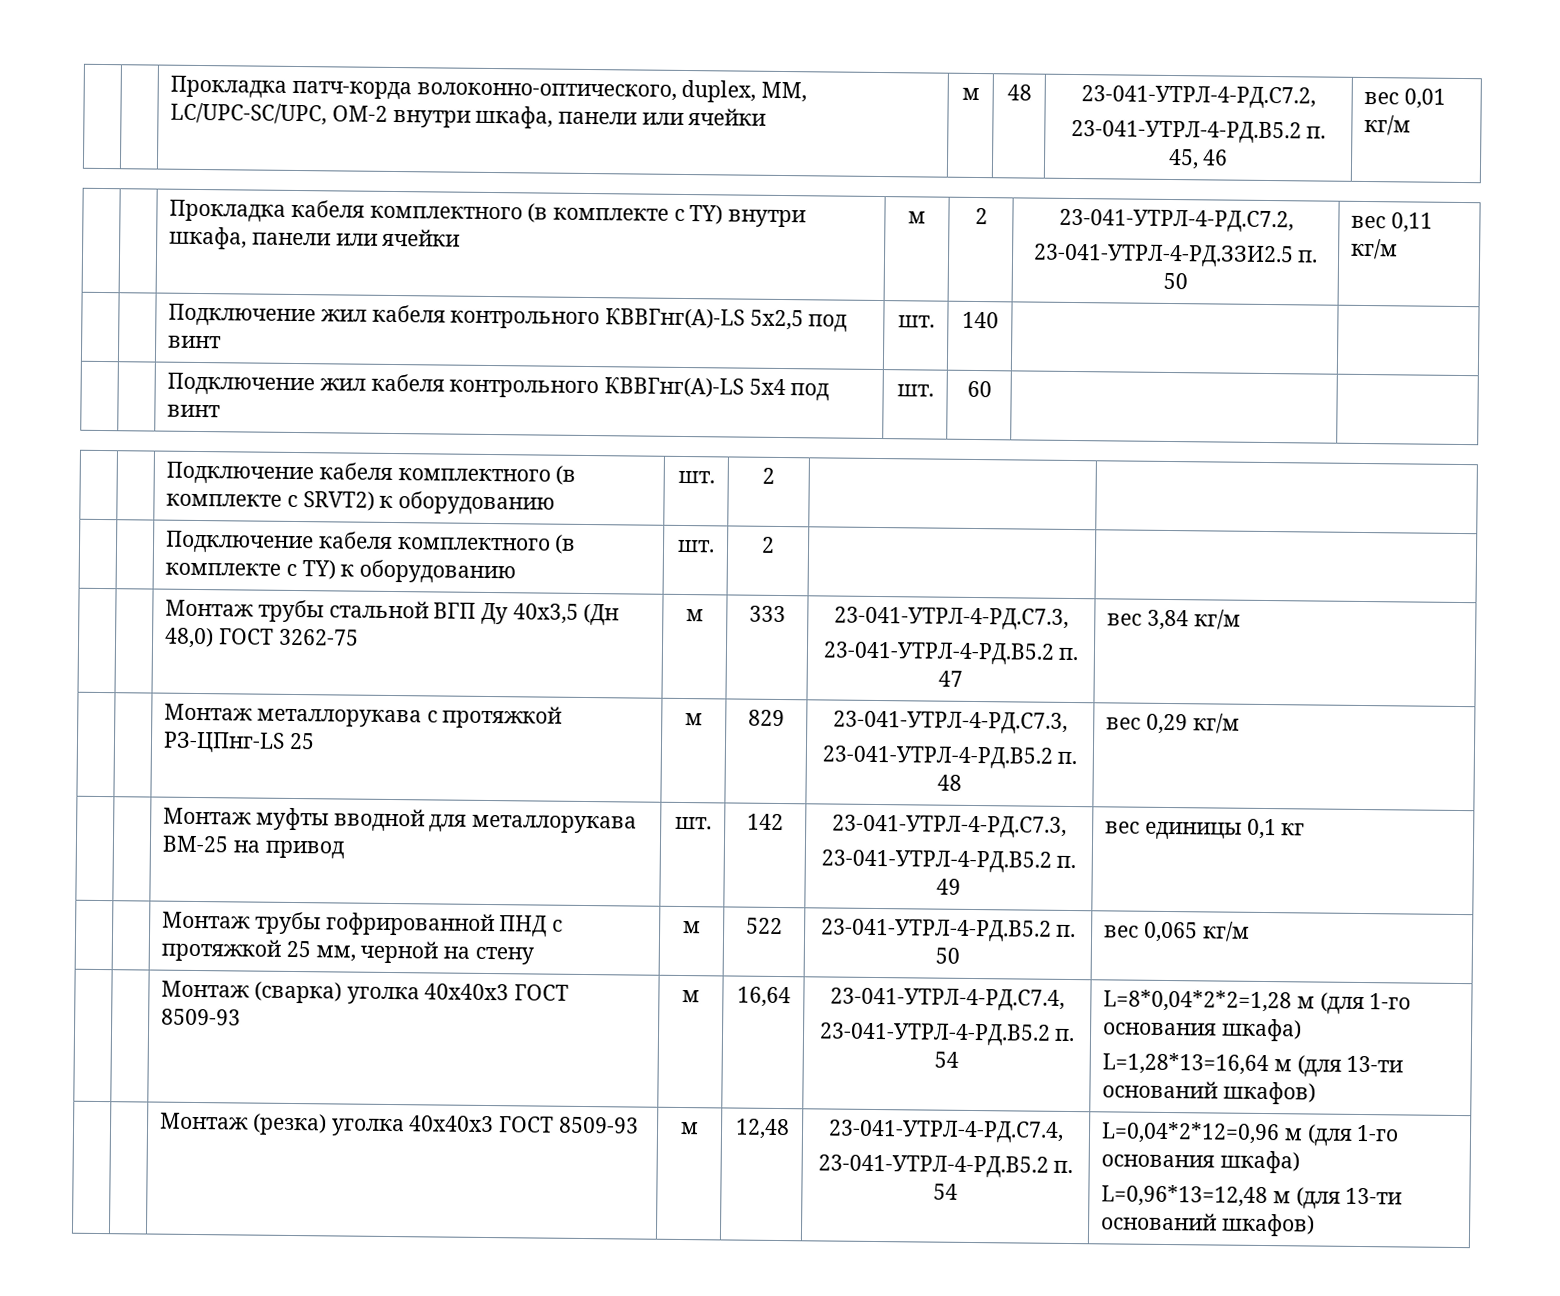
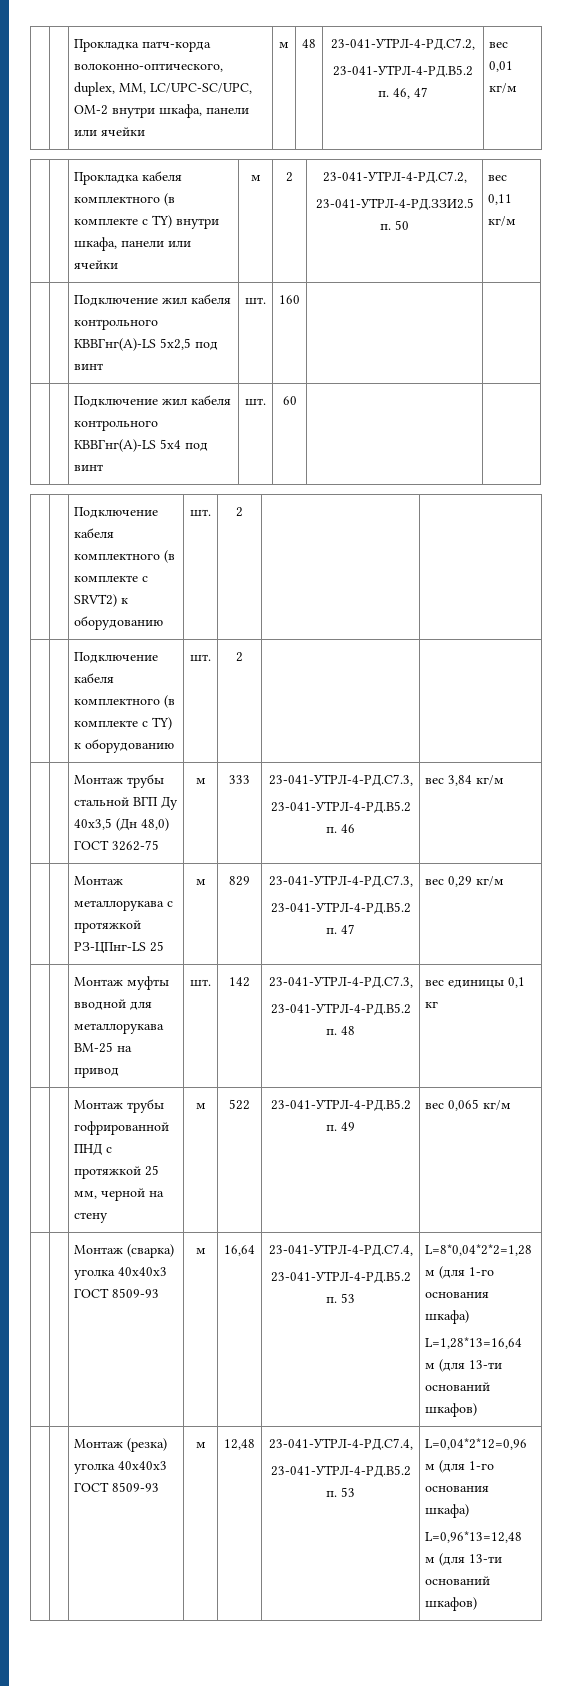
[1167,148,1229,170] 45, 46 -> [393,87,428,99] 46, 47
[961,311,999,329] 140 -> [279,295,300,304] 160
[938,670,963,687] 47 -> [341,824,355,833] 46
[937,774,962,791] 48 -> [341,924,355,934] 47
[936,878,961,895] 49 -> [341,1026,355,1035] 48
[935,947,960,964] 50 -> [341,1122,355,1131] 49
[934,1051,959,1068] 54 -> [341,1293,355,1303] 53
[933,1183,958,1200] 54 -> [341,1487,355,1497] 53

